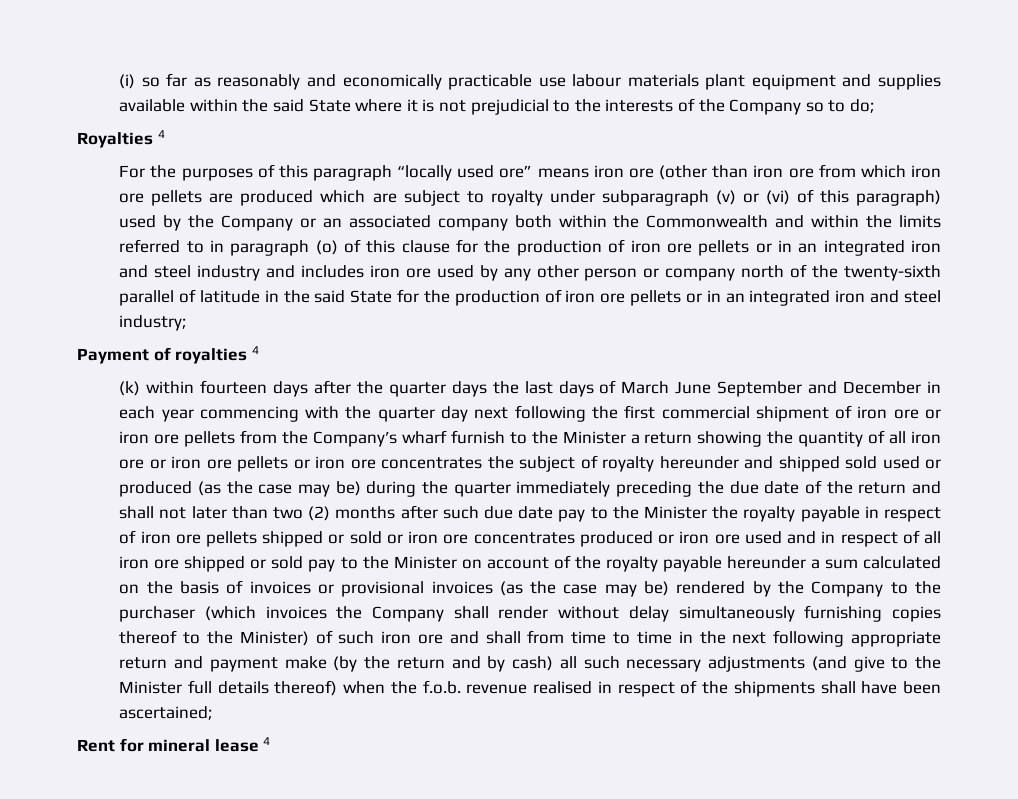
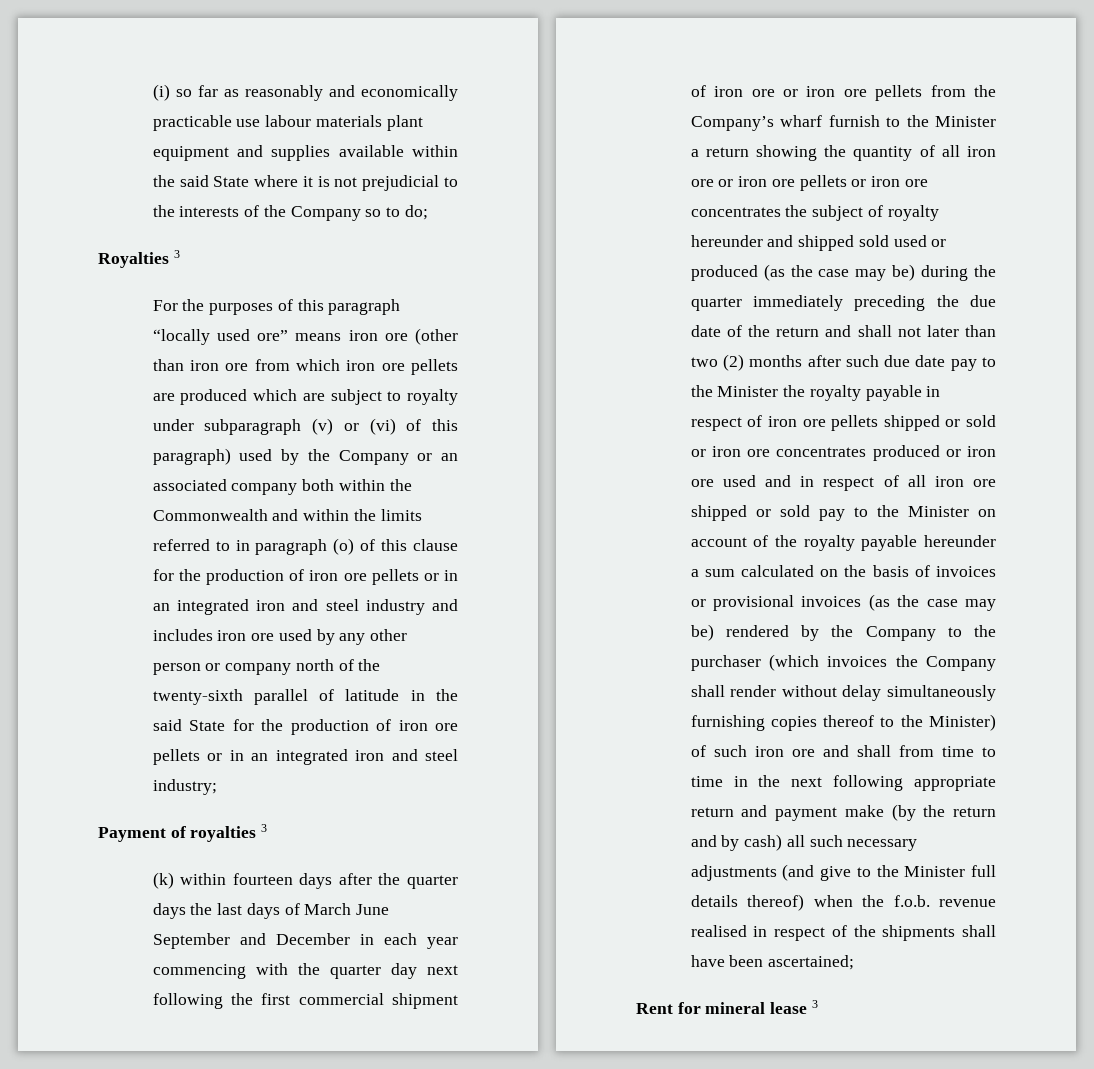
[157,130,165,138] 4 -> [173,250,180,258] 3
[251,346,259,354] 4 -> [261,824,268,832] 3
[263,737,271,745] 4 -> [811,1000,818,1008] 3

